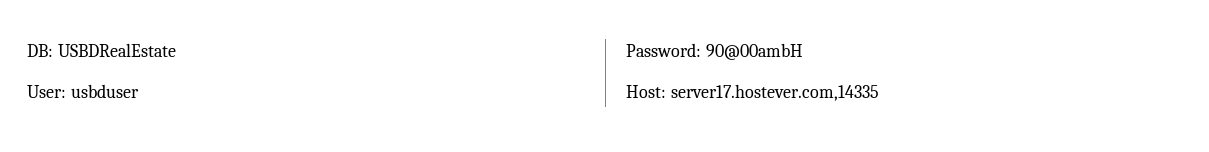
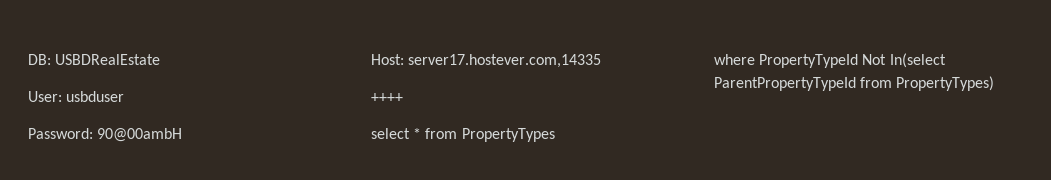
(879, 92) none -> [371,93,403,102] [371,128,555,142] [714,53,946,68] [714,76,995,91] // ++++ // select * from PropertyTypes // where PropertyTypeId Not In(select ParentPropertyTypeId from PropertyTypes)

